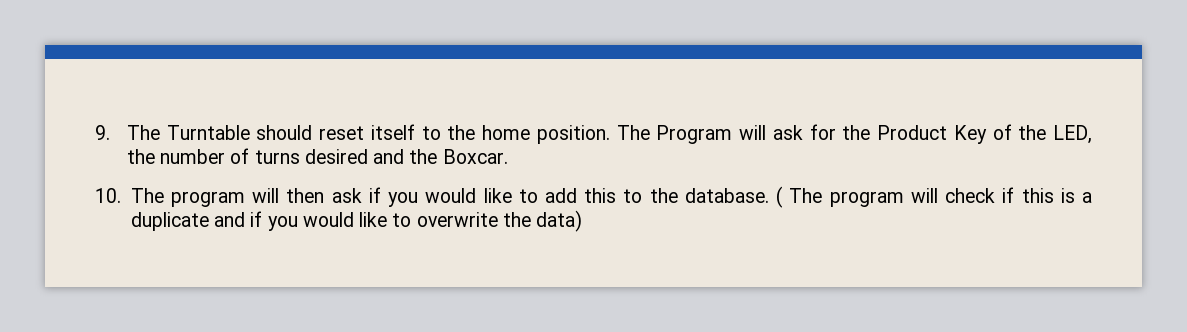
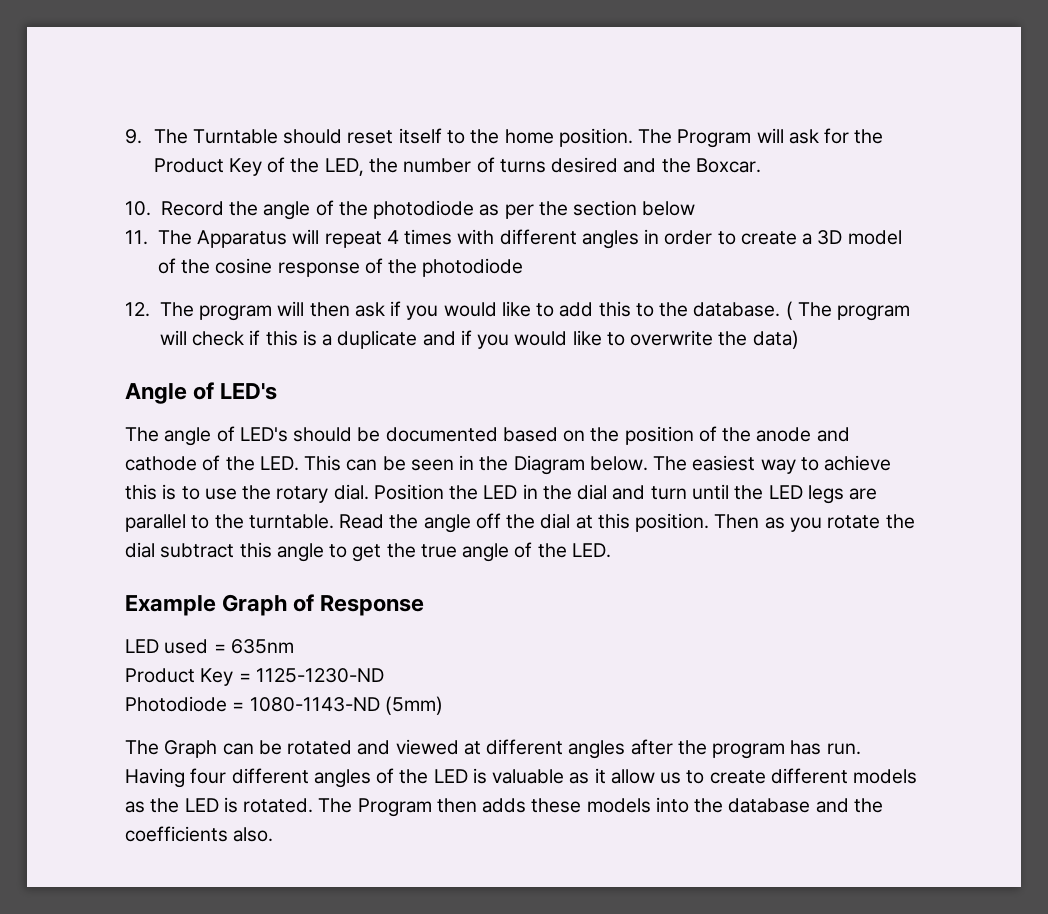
(121, 195) none -> [160,200,696,220] [125,229,902,249] [157,258,524,277] [125,302,150,317] Record the angle of the photodiode as per the section below // 11. The Apparatus will repeat 4 times with different angles in order to create a 3D model of the cosine response of the photodiode // 12.
(583, 221) none -> [125,382,278,404] [125,426,850,446] [125,455,892,475] [125,484,878,504] [125,513,915,533] [125,542,611,562] [125,594,425,616] [125,639,294,654] [125,668,384,686] [125,696,443,715] [125,739,861,759] [125,768,918,788] [125,797,883,817] [125,826,274,842] // Angle of LED's // The angle of LED's should be documented based on the position of the anode and cathode of the LED. This can be seen in the Diagram below. The easiest way to achieve this is to use the rotary dial. Position the LED in the dial and turn until the LED legs are parallel to the turntable. Read the angle off the dial at this position. Then as you rotate the dial subtract this angle to get the true angle of the LED. // Example Graph of Response // LED used = 635nm // Product Key = 1125-1230-ND // Photodiode = 1080-1143-ND (5mm) // The Graph can be rotated and viewed at different angles after the program has run. Having four different angles of the LED is valuable as it allow us to create different models as the LED is rotated. The Program then adds these models into the database and the coefficients also.

